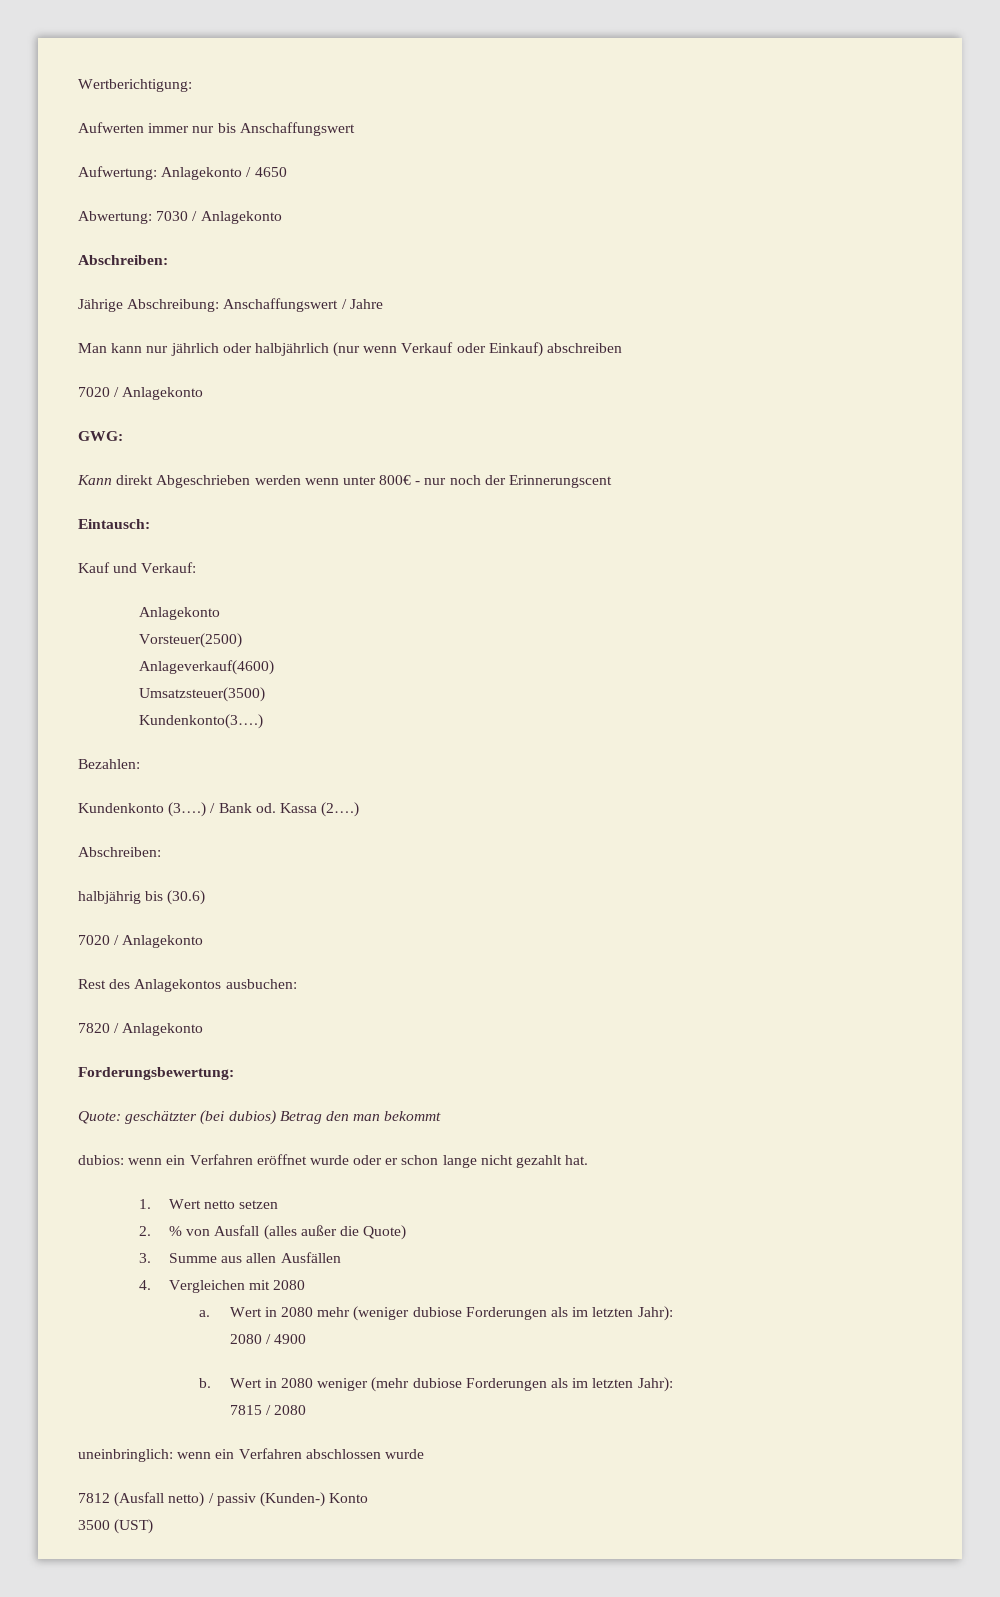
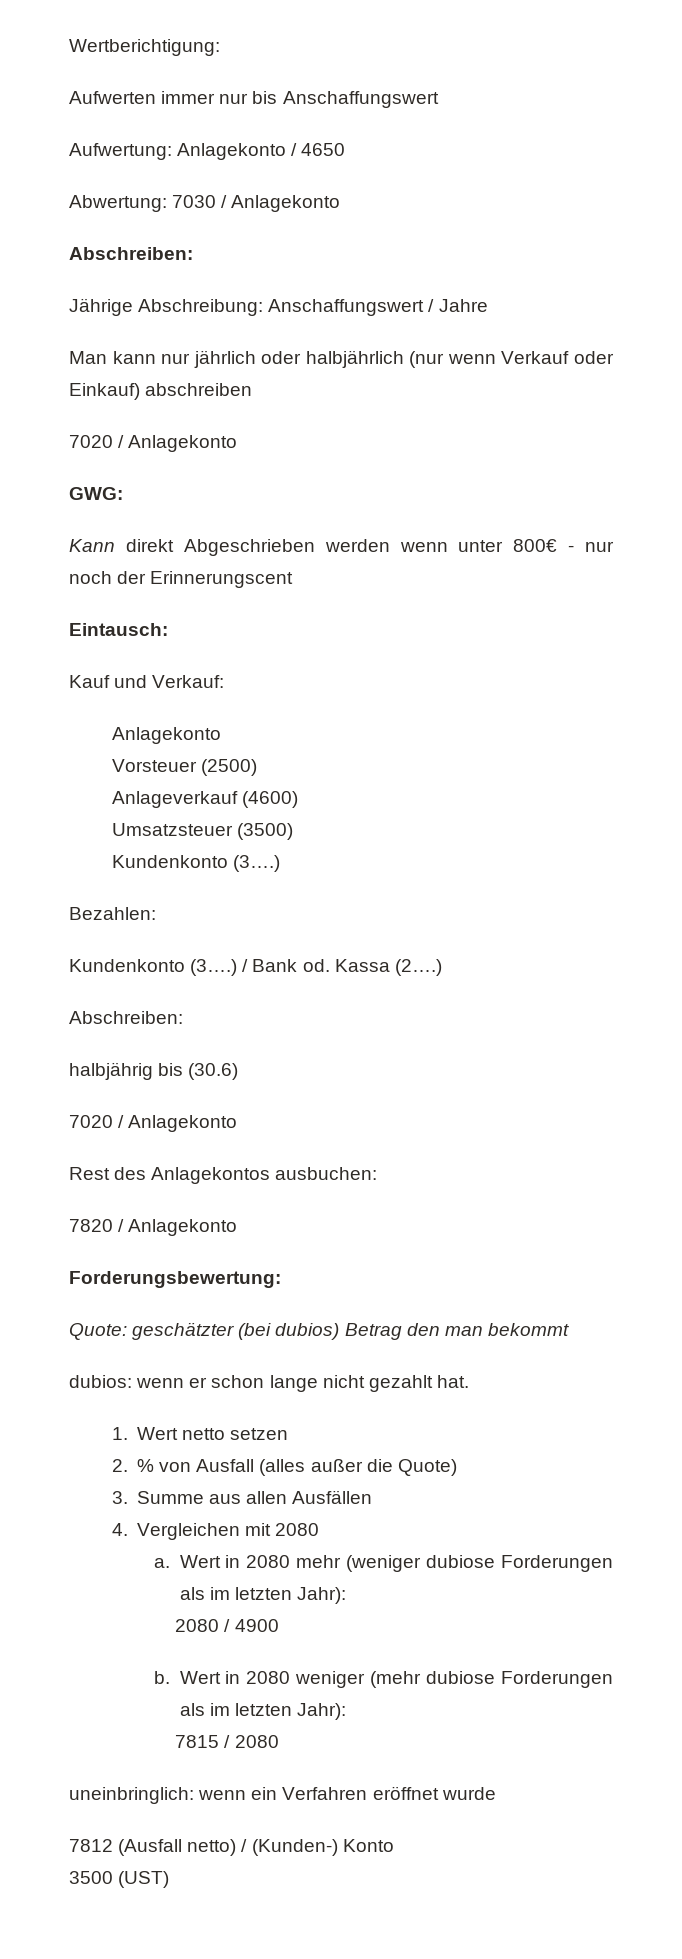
[138,633,242,648] [138,660,274,675] [138,687,265,702] [138,714,263,729] Vorsteuer(2500) // Anlageverkauf(4600) // Umsatzsteuer(3500) // Kundenkonto(3….) -> [111,759,257,776] [111,791,298,808] [111,823,293,840] [111,855,280,872] Vorsteuer (2500) // Anlageverkauf (4600) // Umsatzsteuer (3500) // Kundenkonto (3….)
[166,1154,383,1165] ein Verfahren eröffnet wurde oder -> (185, 1383) none
[305,1449,381,1459] abschlossen -> [372,1786,439,1800] eröffnet
[216,1493,256,1506] passiv -> (248, 1845) none

